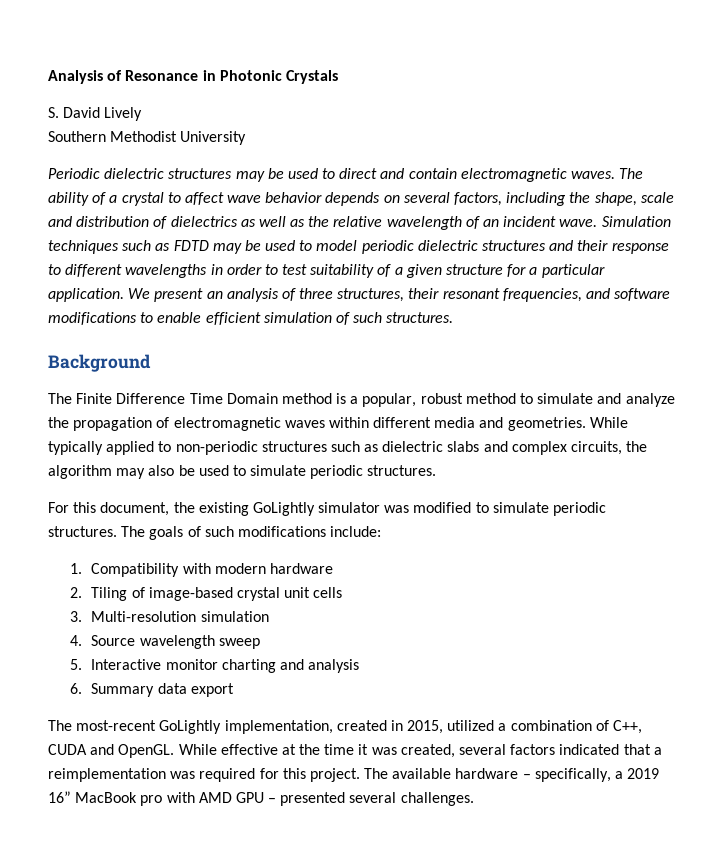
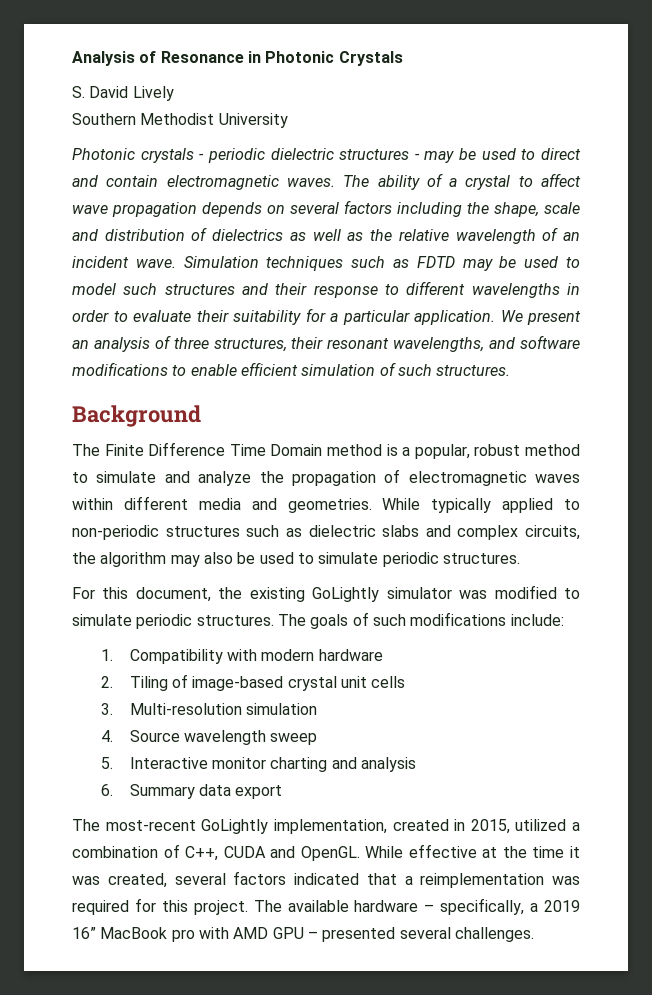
[48,168,233,179] Periodic dielectric structures -> [72,148,420,163] Photonic crystals - periodic dielectric structures -
[265,192,323,203] behavior -> [112,202,197,217] propagation
[454,192,503,206] factors, -> [344,200,392,214] factors
[361,240,478,254] periodic dielectric -> [123,283,158,295] such
[282,264,504,278] test suitability of a given structure -> [133,310,301,325] evaluate their suitability
[502,288,582,302] frequencies, -> [393,337,485,352] wavelengths,

